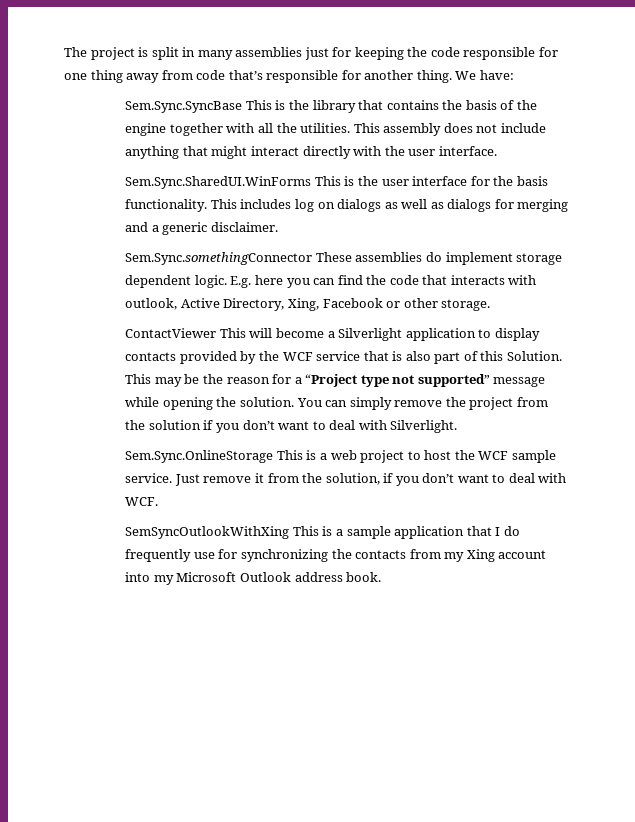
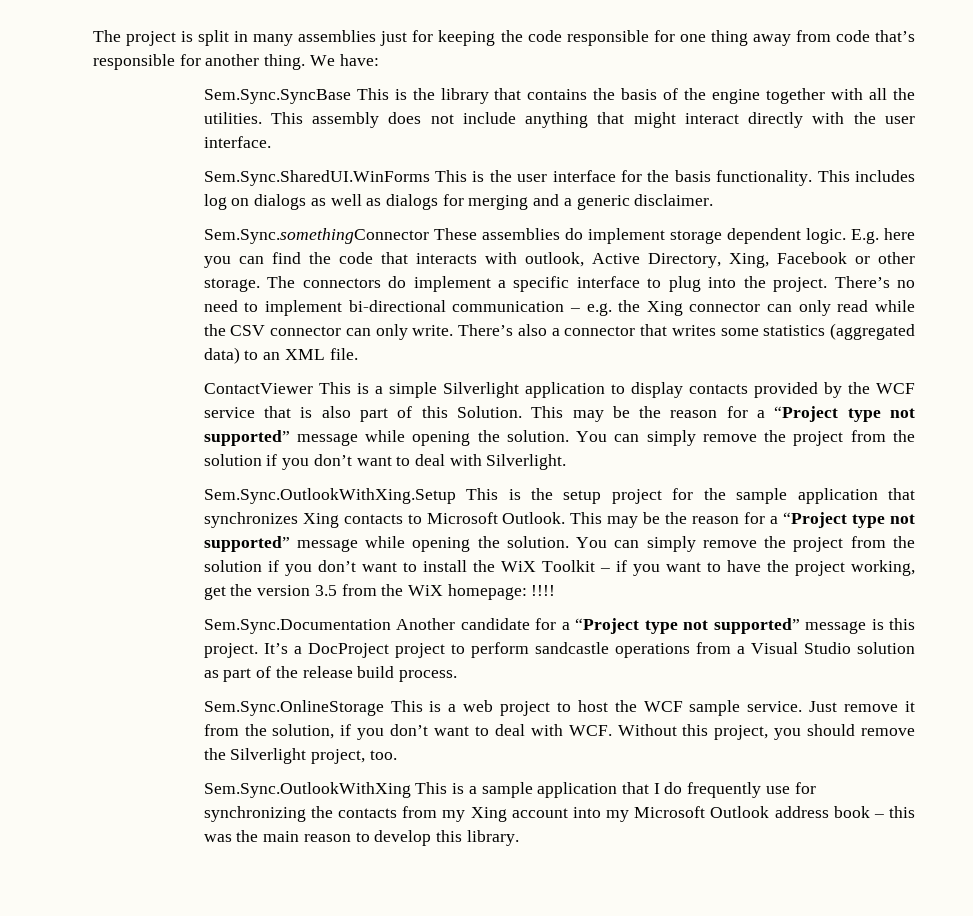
(491, 305) none -> [267,276,915,292] [203,300,915,316] [203,323,915,340] [203,347,358,364] The connectors do implement a specific interface to plug into the project. There’s no need to implement bi-directional communication – e.g. the Xing connector can only read while the CSV connector can only write. There’s also a connector that writes some statistics (aggregated data) to an XML file.
[249,328,335,338] will become a -> [356,382,437,398] is a simple
(458, 426) none -> [203,488,915,504] [203,512,915,528] [203,536,915,552] [203,560,916,576] [203,584,556,600] [203,618,915,634] [203,642,915,658] [203,666,458,682] // Sem.Sync.OutlookWithXing.Setup This is the setup project for the sample application that synchronizes Xing contacts to Microsoft Outlook. This may be the reason for a “Project type not supported” message while opening the solution. You can simply remove the project from the solution if you don’t want to install the WiX Toolkit – if you want to have the project working, get the version 3.5 from the WiX homepage: !!!! // Sem.Sync.Documentation Another candidate for a “Project type not supported” message is this project. It’s a DocProject project to perform sandcastle operations from a Visual Studio solution as part of the release build process.
[125,526,290,539] // SemSyncOutlookWithXing -> [617,724,915,740] [203,748,397,764] [203,782,411,798] Without this project, you should remove the Silverlight project, too. // Sem.Sync.OutlookWithXing
[346,572,382,582] book. -> [833,806,916,818] [203,830,519,846] book – this was the main reason to develop this library.

